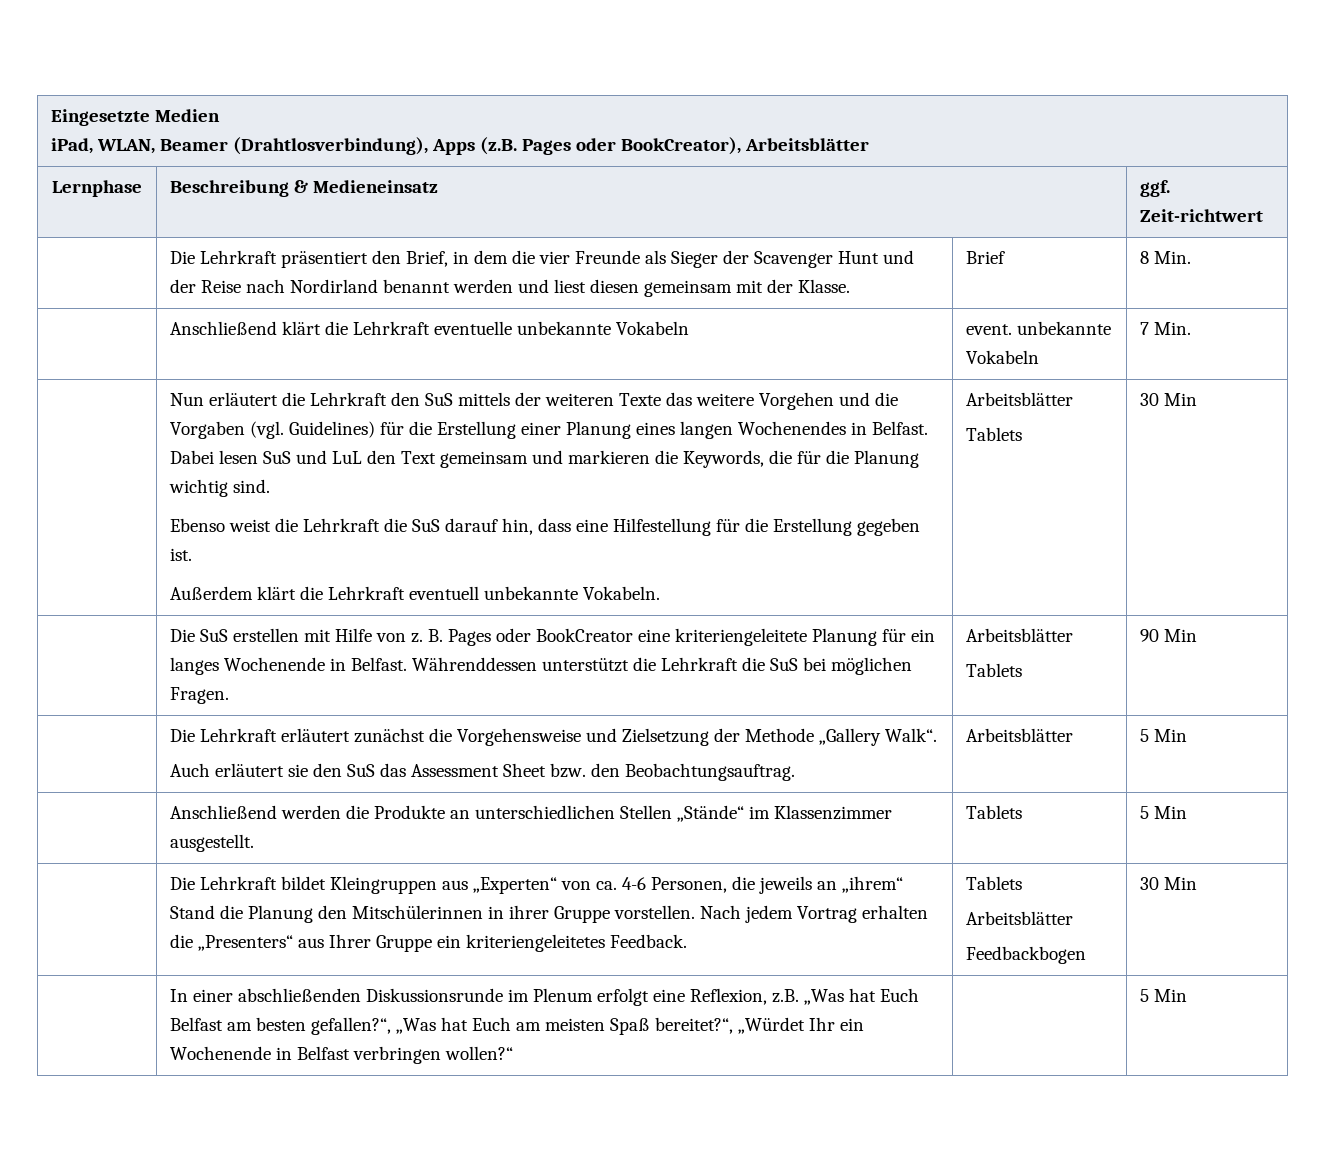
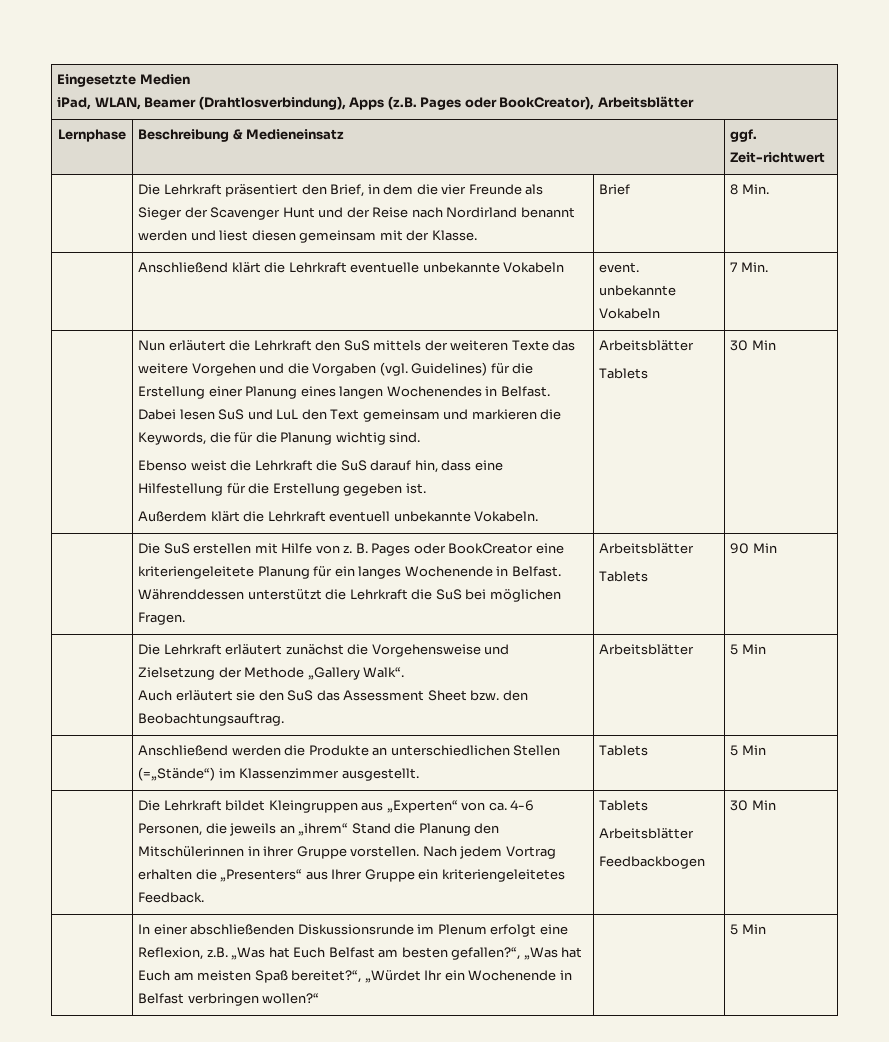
[677,805,745,822] „Stände“ -> [138,767,216,781] (=„Stände“)

